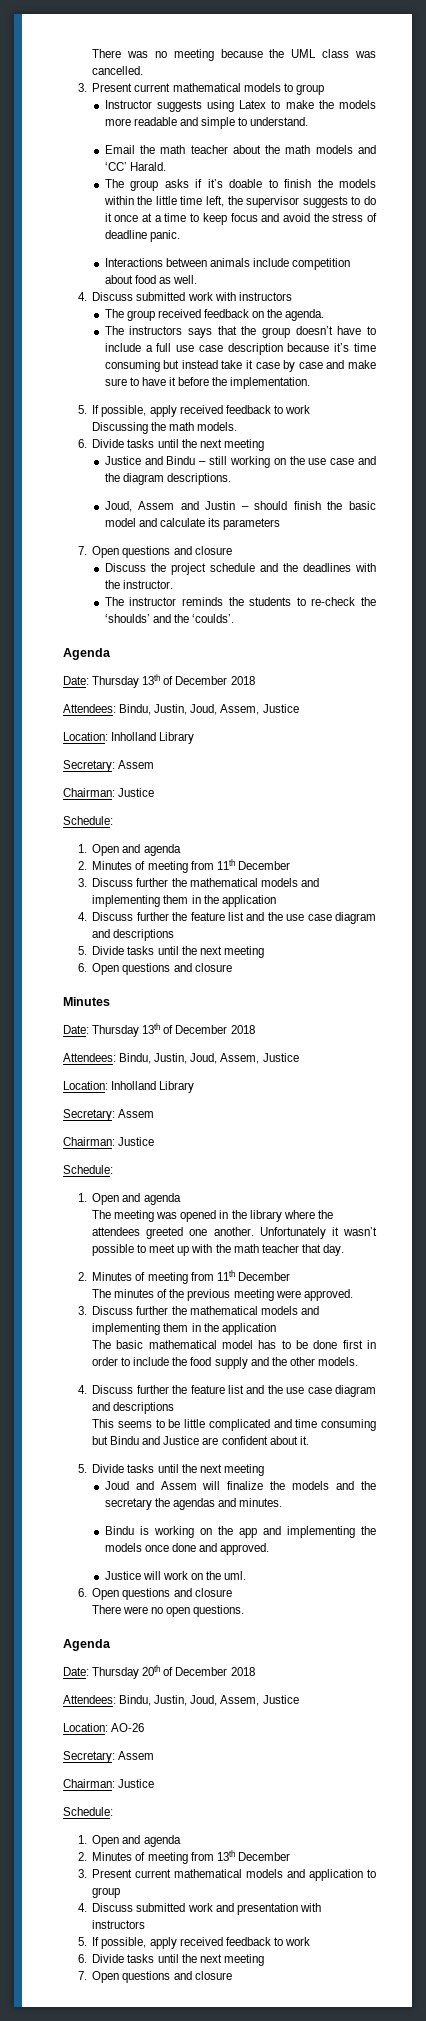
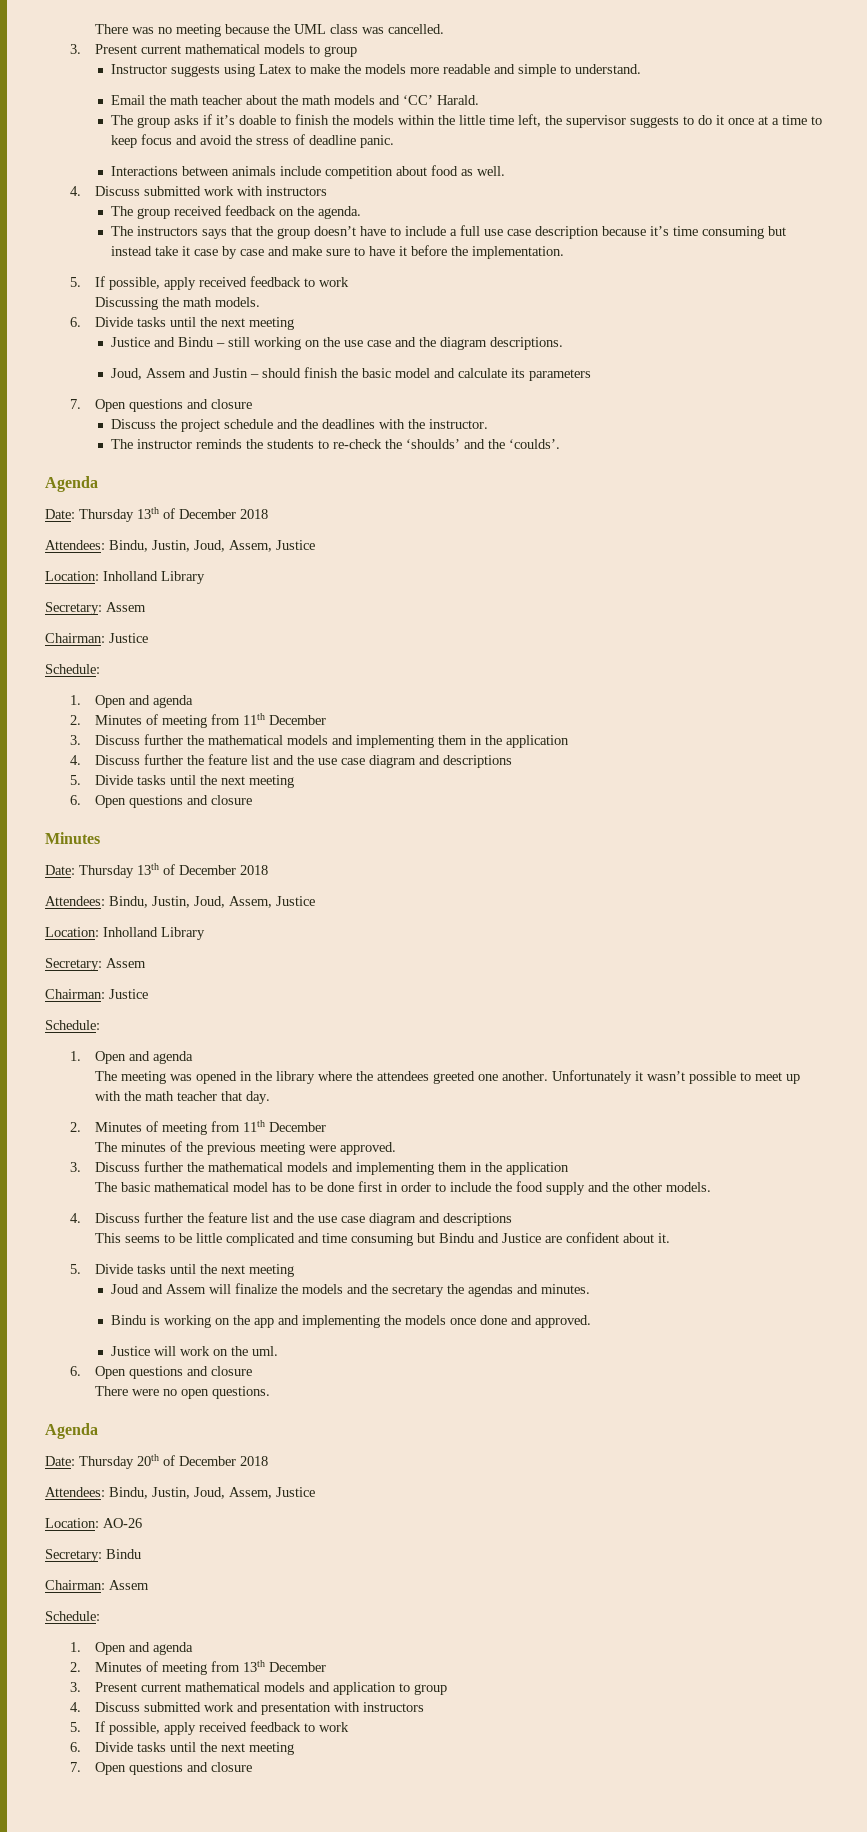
[118,1751,155,1760] [63,1779,155,1788] Assem // Chairman: Justice -> [106,1549,141,1559] [45,1580,149,1590] Bindu // Chairman: Assem

